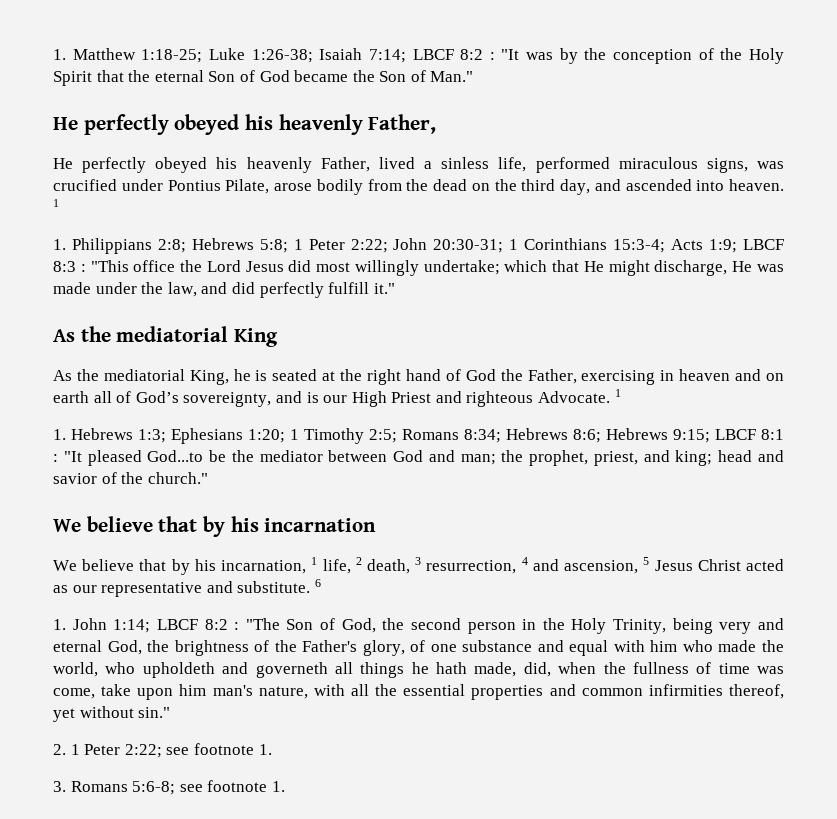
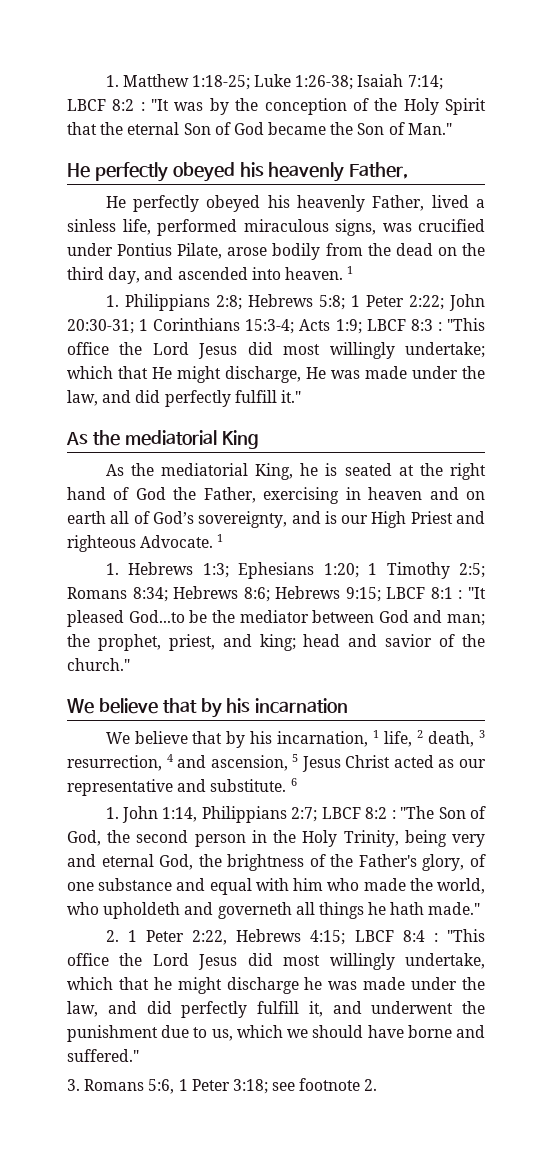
[113,619,151,633] 1:14; -> [162,806,318,823] 1:14, Philippians 2:7;
[474,662,784,677] [53,684,784,700] [53,706,171,722] [53,743,272,758] [53,780,285,795] made, did, when the fullness of time was come, take upon him man's nature, with all the essential properties and common infirmities thereof, yet without sin." // 2. 1 Peter 2:22; see footnote 1. // 3. Romans 5:6-8; see footnote 1. -> [428,902,481,915] [105,929,485,945] [67,953,485,970] [67,977,486,994] [67,1001,485,1018] [67,1025,486,1042] [67,1049,139,1062] [67,1078,378,1094] made." // 2. 1 Peter 2:22, Hebrews 4:15; LBCF 8:4 : "This office the Lord Jesus did most willingly undertake, which that he might discharge he was made under the law, and did perfectly fulfill it, and underwent the punishment due to us, which we should have borne and suffered." // 3. Romans 5:6, 1 Peter 3:18; see footnote 2.

